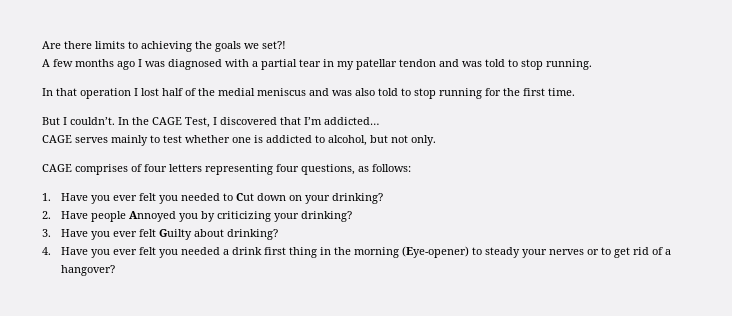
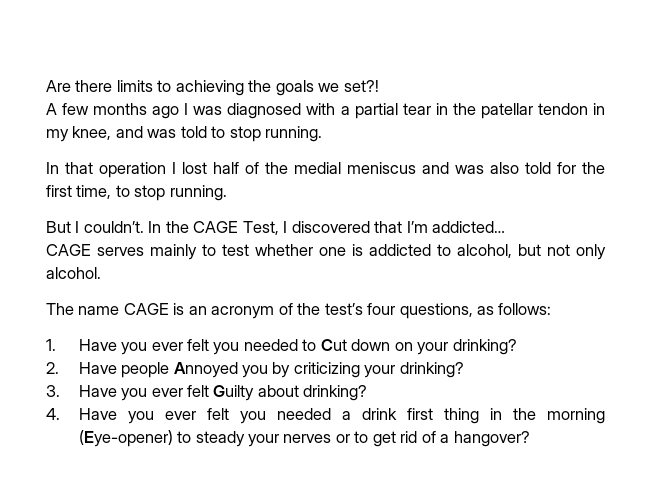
[337,61,354,70] my -> [452,103,476,115] the
(436, 63) none -> [593,103,606,115] [46,126,112,142] in my knee,
[401,88,575,99] to stop running for the first time. -> [557,162,605,174] [46,185,227,201] for the first time, to stop running.
[411,135,436,146] [42,164,273,175] only. // CAGE comprises of four letters representing -> [576,244,606,260] [46,267,101,279] [46,303,363,319] only alcohol. // The name CAGE is an acronym of the test’s

